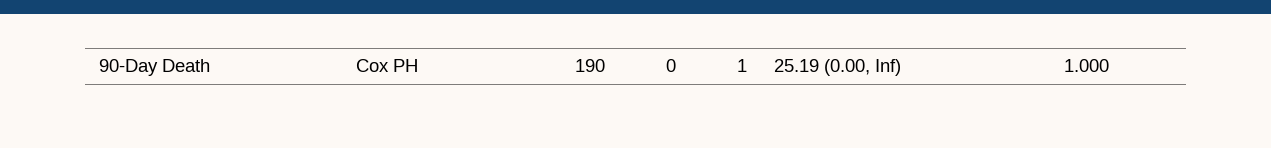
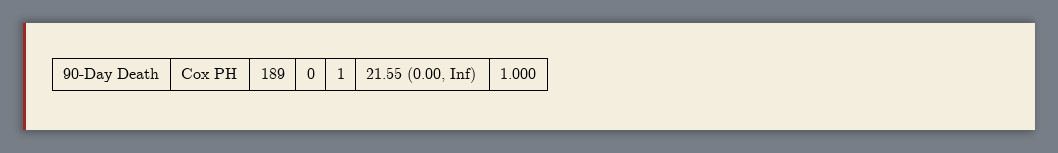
[575,59,606,72] 190 -> [261,68,286,79] 189
[773,59,819,72] 25.19 -> [365,67,402,79] 21.55

